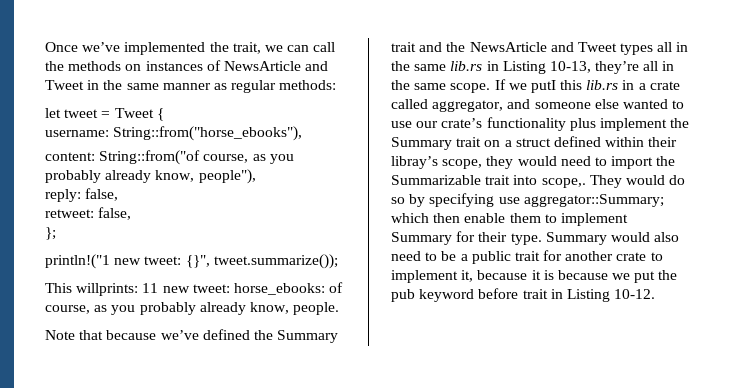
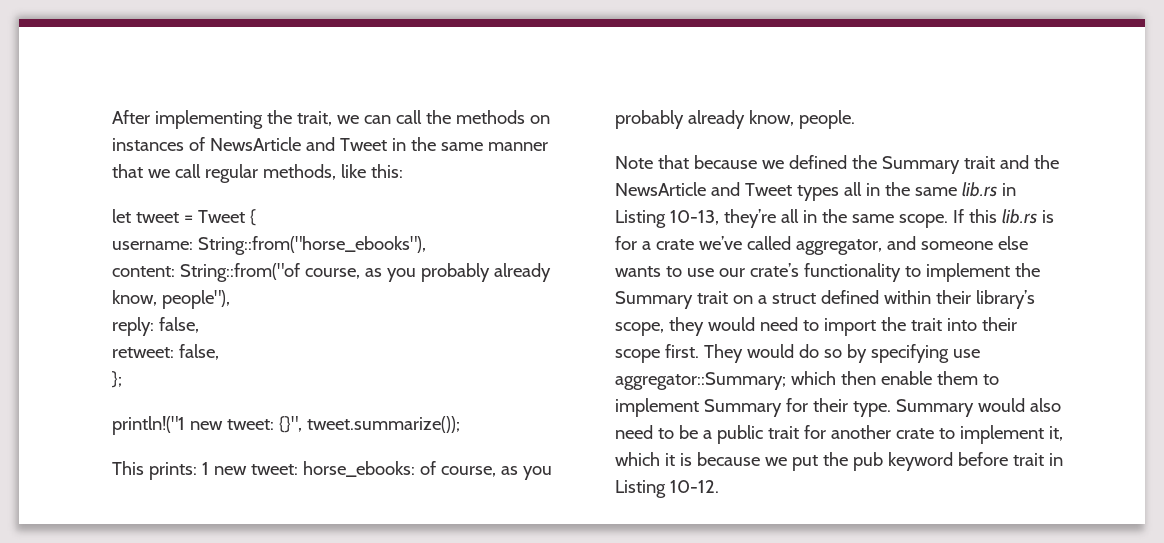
[45,42,206,55] Once we’ve implemented -> [112,110,263,129] After implementing
[213,80,337,93] as regular methods: -> [112,164,403,183] that we call regular methods, like this:
[76,283,159,296] willprints: 11 -> [148,462,209,480] prints: 1
[160,330,199,340] we’ve -> [761,160,784,169] we
[508,80,635,93] we putI this lib.rs in -> [968,209,1054,224] [615,236,637,250] this lib.rs is for
(680, 85) none -> [698,236,742,250] we’ve
[622,99,668,109] wanted -> [615,266,661,277] wants
[569,118,596,131] plus -> [904,266,921,277] to
[391,156,438,169] libray’s -> [975,290,1035,309] library’s
[391,175,481,185] Summarizable -> (906, 324) none
[541,178,586,188] scope,. -> [981,317,1017,331] [615,344,699,363] their scope first.
[477,270,528,280] because -> [615,452,660,466] which

